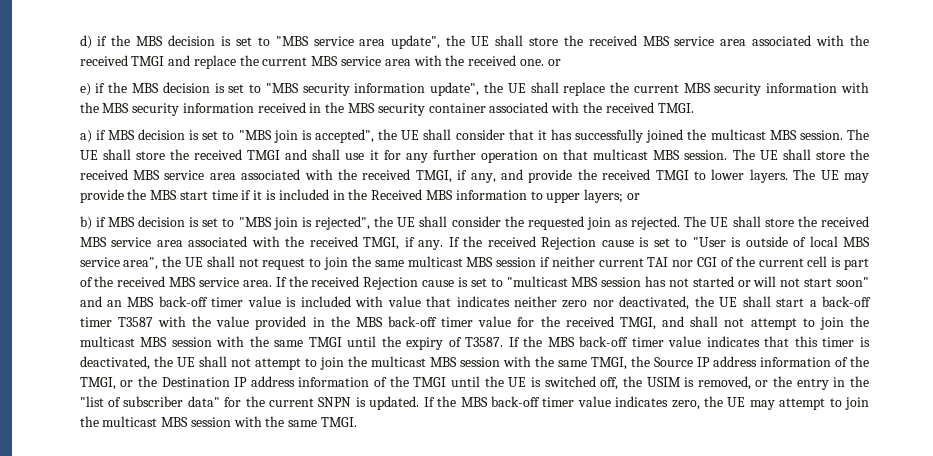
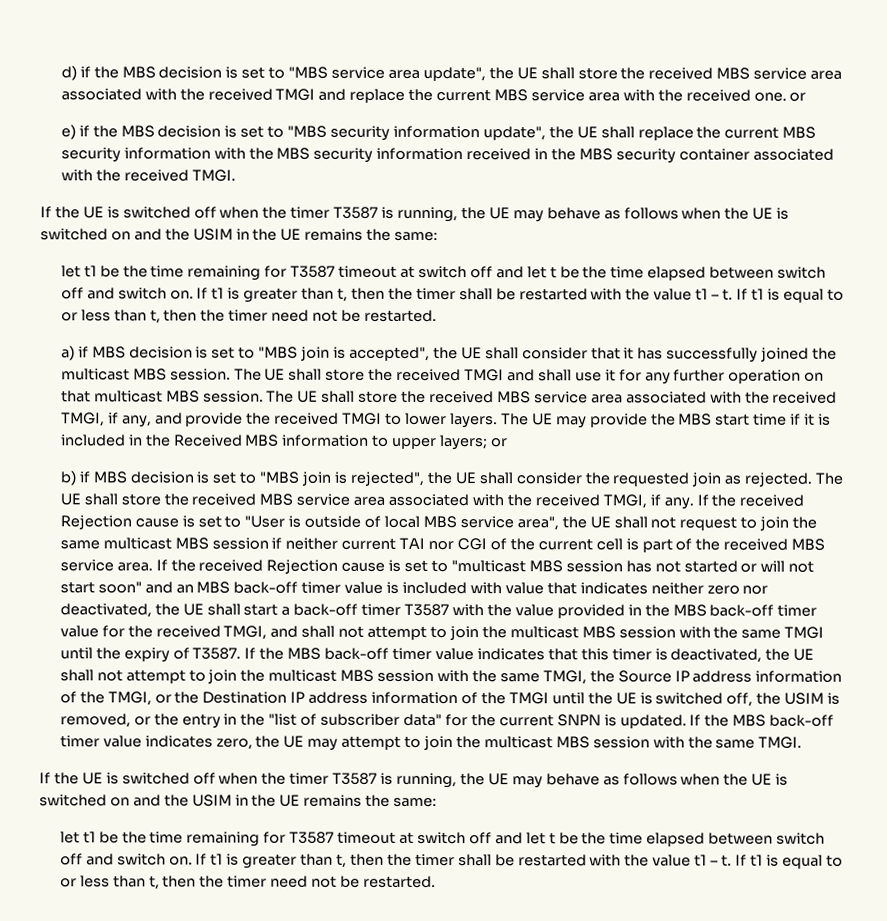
(694, 108) none -> [40,206,790,223] [40,228,439,241] [60,265,827,281] [60,287,844,303] [60,309,437,324] // If the UE is switched off when the timer T3587 is running, the UE may behave as follows when the UE is switched on and the USIM in the UE remains the same: // let t1 be the time remaining for T3587 timeout at switch off and let t be the time elapsed between switch off and switch on. If t1 is greater than t, then the timer shall be restarted with the value t1 – t. If t1 is equal to or less than t, then the timer need not be restarted.
(358, 422) none -> [39,772,789,789] [39,794,438,807] [59,831,826,847] [59,853,843,869] [59,875,436,890] // If the UE is switched off when the timer T3587 is running, the UE may behave as follows when the UE is switched on and the USIM in the UE remains the same: // let t1 be the time remaining for T3587 timeout at switch off and let t be the time elapsed between switch off and switch on. If t1 is greater than t, then the timer shall be restarted with the value t1 – t. If t1 is equal to or less than t, then the timer need not be restarted.

